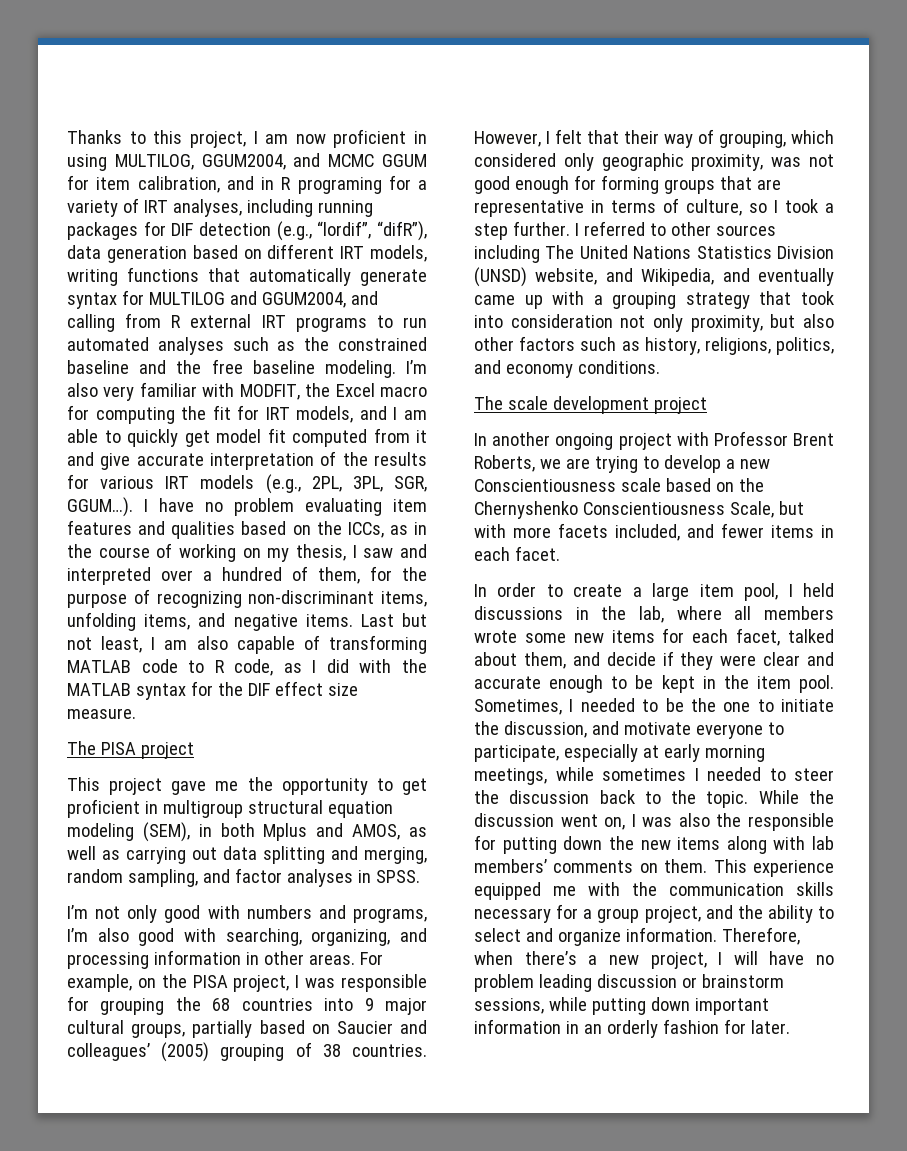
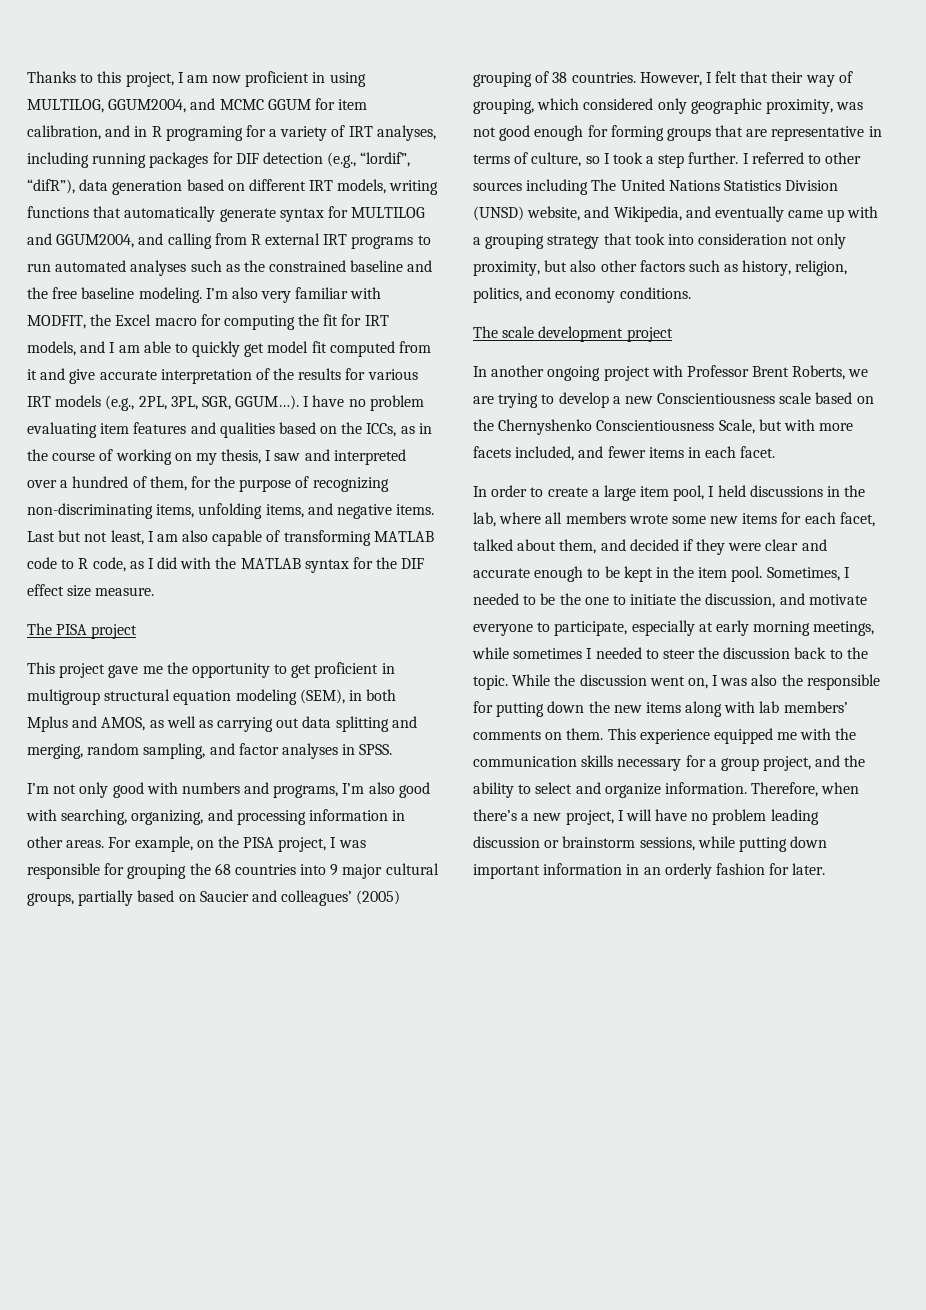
[248,590,375,604] non-discriminant -> [27,503,153,519] non-discriminating
[704,337,771,355] religions, -> [795,260,848,276] religion,
[606,652,656,666] decide -> [629,539,679,551] decided

